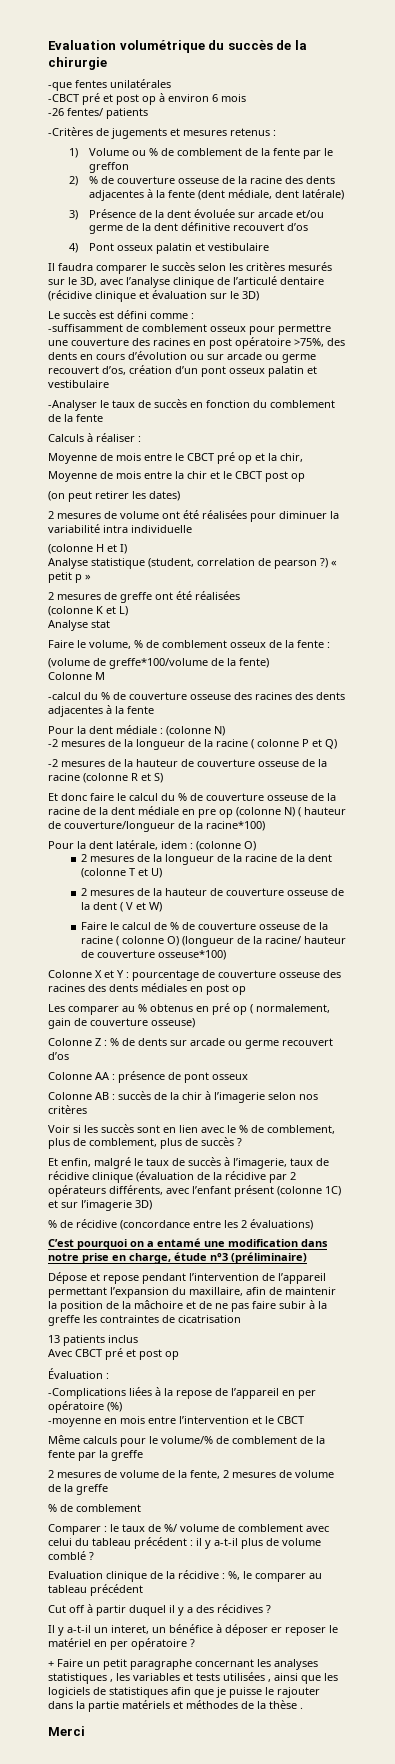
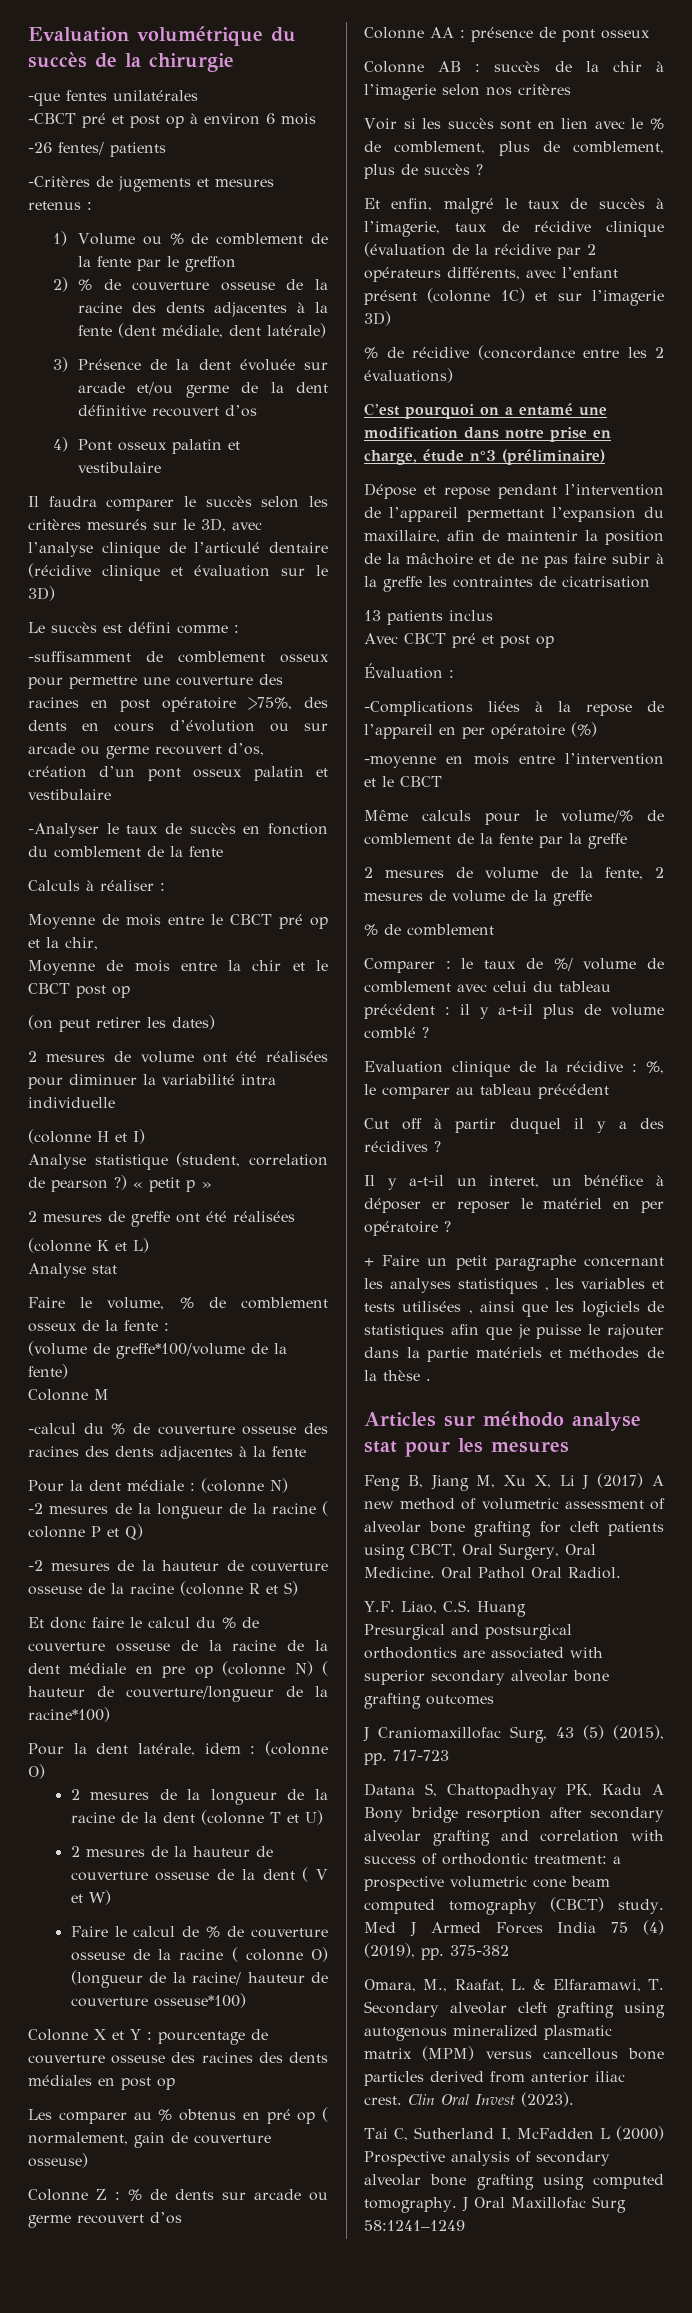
[48,1726,85,1736] Merci -> [364,1411,641,1431] [364,1438,569,1457] [364,1473,664,1491] [364,1498,665,1510] [364,1521,664,1537] [364,1543,596,1560] [364,1567,621,1579] [364,1600,526,1617] [364,1624,572,1640] [364,1647,603,1659] [364,1670,609,1685] [364,1693,494,1709] [363,1725,664,1743] [364,1750,449,1765] [364,1783,664,1799] [364,1807,664,1823] [364,1830,664,1846] [364,1853,621,1865] [364,1876,610,1891] [364,1897,665,1915] [364,1920,664,1937] [364,1943,509,1960] [364,1979,665,1992] [364,2001,665,2018] [364,2025,612,2041] [364,2046,664,2061] [364,2071,625,2086] [364,2092,574,2107] [364,2126,664,2141] [364,2151,610,2166] [364,2174,664,2190] [364,2196,626,2213] [364,2220,465,2231] Articles sur méthodo analyse stat pour les mesures // Feng B, Jiang M, Xu X, Li J (2017) A new method of volumetric assessment of alveolar bone grafting for cleft patients using CBCT, Oral Surgery, Oral Medicine. Oral Pathol Oral Radiol. // Y.F. Liao, C.S. Huang // Presurgical and postsurgical orthodontics are associated with superior secondary alveolar bone grafting outcomes // J Craniomaxillofac Surg, 43 (5) (2015), pp. 717-723 // Datana S, Chattopadhyay PK, Kadu A Bony bridge resorption after secondary alveolar grafting and correlation with success of orthodontic treatment: a prospective volumetric cone beam computed tomography (CBCT) study. Med J Armed Forces India 75 (4) (2019), pp. 375-382 // Omara, M., Raafat, L. & Elfaramawi, T. Secondary alveolar cleft grafting using autogenous mineralized plasmatic matrix (MPM) versus cancellous bone particles derived from anterior iliac crest. Clin Oral Invest (2023). // Tai C, Sutherland I, McFadden L (2000) Prospective analysis of secondary alveolar bone grafting using computed tomography. J Oral Maxillofac Surg 58:1241–1249

